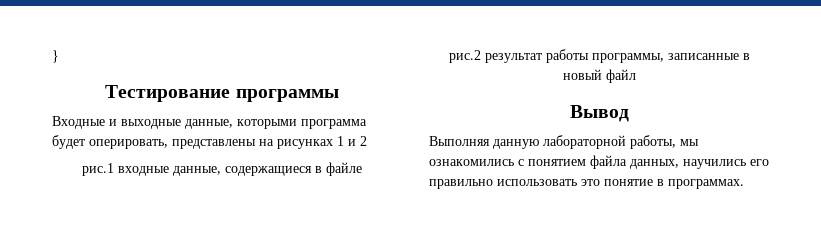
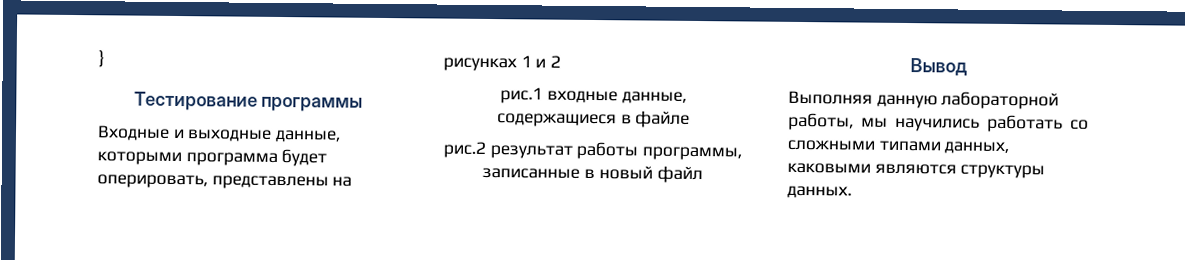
[429,155,769,169] [429,179,744,189] ознакомились с понятием файла данных, научились его правильно использовать это понятие в программах. -> [895,114,1089,133] [787,139,1010,155] [787,162,1046,179] [787,185,852,199] научились работать со сложными типами данных, каковыми являются структуры данных.

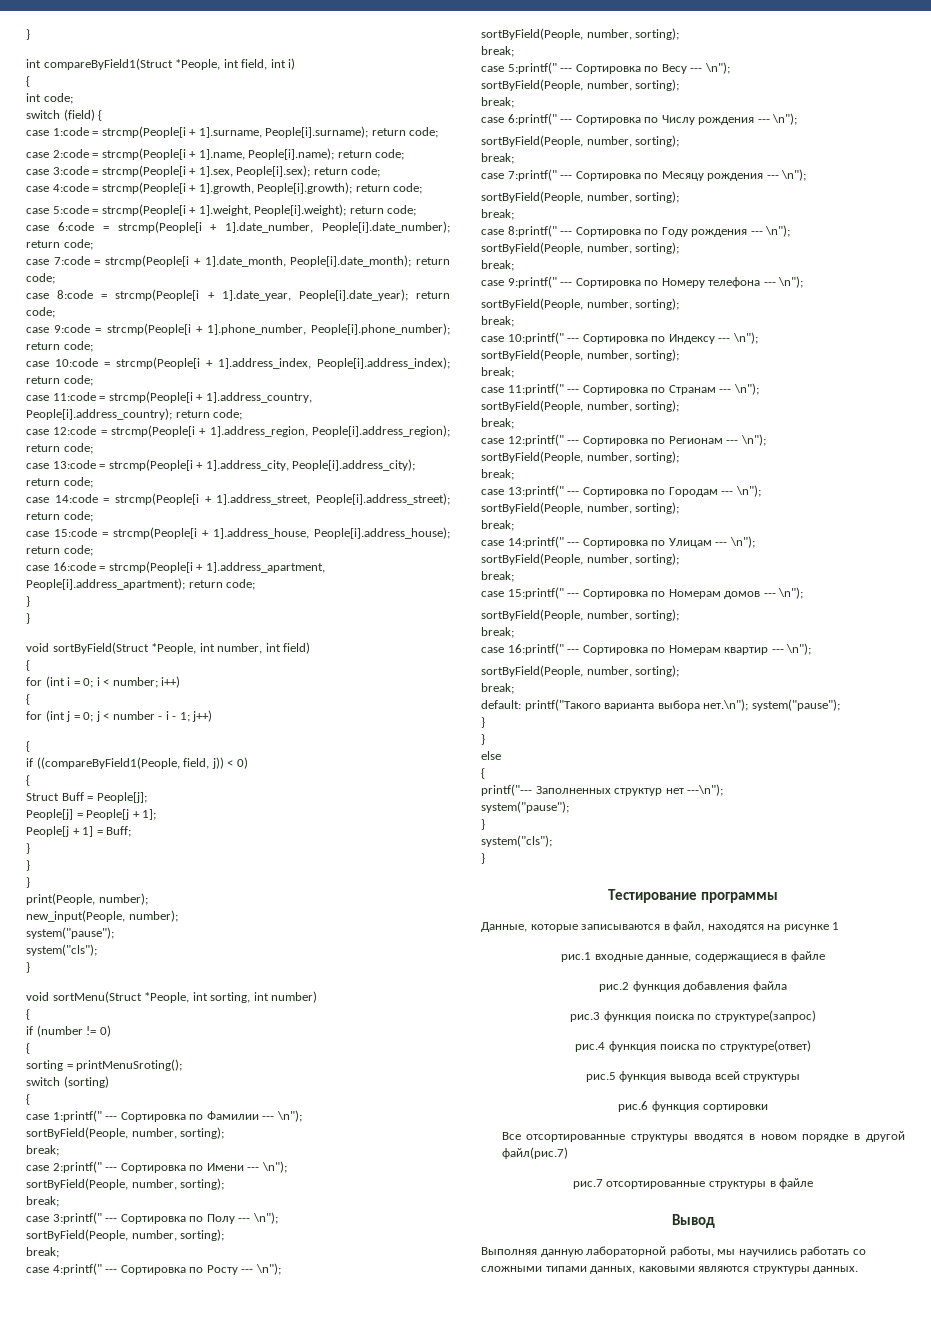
[98,50,105,68] [133,91,364,112] [97,125,342,143] [97,149,328,167] [97,174,353,190] [443,57,517,72] } // Тестирование программы // Входные и выходные данные, которыми программа будет оперировать, представлены на рисунках -> [26,29,30,40] [26,58,296,70] [26,76,30,87] [26,93,73,104] [26,109,103,121] [26,126,439,138] [26,148,405,160] [26,165,381,177] [26,182,423,194] [26,204,417,216] [26,221,450,233] [26,239,93,250] [26,255,450,267] [26,273,55,284] [26,289,450,301] [26,307,55,318] [26,323,450,335] [26,341,93,352] [26,357,450,369] [26,375,93,386] [26,391,312,403] [26,408,243,420] [26,425,450,437] [26,443,93,454] [26,459,416,471] [26,477,93,488] [26,493,450,505] [26,511,93,522] [26,527,450,539] [26,545,93,556] [26,561,325,573] [26,578,256,590] [26,596,30,607] [26,613,30,624] [26,642,311,654] [26,660,30,671] [26,676,181,688] [26,694,30,705] [26,710,213,722] [26,741,30,752] [26,757,248,769] [26,775,30,786] [26,792,147,803] [26,809,157,820] [26,826,132,837] [26,843,30,854] [26,860,30,871] [26,877,30,888] [26,893,148,905] [26,910,178,922] [26,927,114,939] [26,944,97,956] [26,962,30,973] [26,991,318,1003] [26,1009,30,1020] [26,1025,111,1037] [26,1043,30,1054] [26,1059,183,1071] [26,1076,109,1088] [26,1094,30,1105] [26,1110,302,1122] [26,1127,225,1139] [26,1145,59,1156] [26,1161,287,1173] [26,1178,225,1190] [26,1196,59,1207] [26,1212,278,1224] [26,1229,225,1241] [26,1247,59,1258] [26,1263,281,1275] [481,28,680,40] [481,46,514,57] [481,62,730,74] [481,79,680,91] [481,97,514,108] [481,113,798,125] [481,135,680,147] [481,153,514,164] [481,169,807,181] [481,191,680,203] [481,209,514,220] [481,225,791,237] [481,242,680,254] [481,260,514,271] [481,276,804,288] [481,298,680,310] [481,316,514,327] [481,332,758,344] [481,349,680,361] [481,367,514,378] [481,383,759,395] [481,400,680,412] [481,418,514,429] [481,434,766,446] [481,451,680,463] [481,469,514,480] [481,485,761,497] [481,502,680,514] [481,520,514,531] [481,536,755,548] [481,553,680,565] [481,571,514,582] [481,587,804,599] [481,609,680,621] [481,627,514,638] [481,643,812,655] [481,665,680,677] [481,683,514,694] [481,699,840,711] [481,717,485,728] [481,734,485,745] [481,751,501,760] [481,768,485,779] [481,784,724,796] [481,801,569,813] [481,819,485,830] [481,835,552,847] [481,853,485,864] [607,889,779,903] [481,921,829,932] } // int compareByField1(Struct *People, int field, int i) // { // int code; // switch (field) { // case 1:code = strcmp(People[i + 1].surname, People[i].surname); return code; // case 2:code = strcmp(People[i + 1].name, People[i].name); return code; // case 3:code = strcmp(People[i + 1].sex, People[i].sex); return code; // case 4:code = strcmp(People[i + 1].growth, People[i].growth); return code; // case 5:code = strcmp(People[i + 1].weight, People[i].weight); return code; // case 6:code = strcmp(People[i + 1].date_number, People[i].date_number); return code; // case 7:code = strcmp(People[i + 1].date_month, People[i].date_month); return code; // case 8:code = strcmp(People[i + 1].date_year, People[i].date_year); return code; // case 9:code = strcmp(People[i + 1].phone_number, People[i].phone_number); return code; // case 10:code = strcmp(People[i + 1].address_index, People[i].address_index); return code; // case 11:code = strcmp(People[i + 1].address_country, People[i].address_country); return code; // case 12:code = strcmp(People[i + 1].address_region, People[i].address_region); return code; // case 13:code = strcmp(People[i + 1].address_city, People[i].address_city); return code; // case 14:code = strcmp(People[i + 1].address_street, People[i].address_street); return code; // case 15:code = strcmp(People[i + 1].address_house, People[i].address_house); return code; // case 16:code = strcmp(People[i + 1].address_apartment, People[i].address_apartment); return code; // } // } // void sortByField(Struct *People, int number, int field) // { // for (int i = 0; i < number; i++) // { // for (int j = 0; j < number - i - 1; j++) // { // if ((compareByField1(People, field, j)) < 0) // { // Struct Buff = People[j]; // People[j] = People[j + 1]; // People[j + 1] = Buff; // } // } // } // print(People, number); // new_input(People, number); // system("pause"); // system("cls"); // } // void sortMenu(Struct *People, int sorting, int number) // { // if (number != 0) // { // sorting = printMenuSroting(); // switch (sorting) // { // case 1:printf(" --- Сортировка по Фамилии --- \n"); // sortByField(People, number, sorting); // break; // case 2:printf(" --- Сортировка по Имени --- \n"); // sortByField(People, number, sorting); // break; // case 3:printf(" --- Сортировка по Полу --- \n"); // sortByField(People, number, sorting); // break; // case 4:printf(" --- Сортировка по Росту --- \n"); // sortByField(People, number, sorting); // break; // case 5:printf(" --- Сортировка по Весу --- \n"); // sortByField(People, number, sorting); // break; // case 6:printf(" --- Сортировка по Числу рождения --- \n"); // sortByField(People, number, sorting); // break; // case 7:printf(" --- Сортировка по Месяцу рождения --- \n"); // sortByField(People, number, sorting); // break; // case 8:printf(" --- Сортировка по Году рождения --- \n"); // sortByField(People, number, sorting); // break; // case 9:printf(" --- Сортировка по Номеру телефона --- \n"); // sortByField(People, number, sorting); // break; // case 10:printf(" --- Сортировка по Индексу --- \n"); // sortByField(People, number, sorting); // break; // case 11:printf(" --- Сортировка по Странам --- \n"); // sortByField(People, number, sorting); // break; // case 12:printf(" --- Сортировка по Регионам --- \n"); // sortByField(People, number, sorting); // break; // case 13:printf(" --- Сортировка по Городам --- \n"); // sortByField(People, number, sorting); // break; // case 14:printf(" --- Сортировка по Улицам --- \n"); // sortByField(People, number, sorting); // break; // case 15:printf(" --- Сортировка по Номерам домов --- \n"); // sortByField(People, number, sorting); // break; // case 16:printf(" --- Сортировка по Номерам квартир --- \n"); // sortByField(People, number, sorting); // break; // default: printf("Такого варианта выбора нет.\n"); system("pause"); // } // } // else // { // printf("--- Заполненных структур нет ---\n"); // system("pause"); // } // system("cls"); // } // Тестирование программы // Данные, которые записываются в файл, находятся на рисунке
[535,55,562,68] и 2 -> (840, 926) none
[489,141,743,161] [482,165,703,184] результат работы программы, записанные в новый файл -> [632,981,787,992] [570,1010,816,1022] [575,1040,811,1052] [585,1071,801,1082] [618,1101,768,1112] [501,1131,906,1142] [501,1147,568,1159] [572,1178,814,1189] функция добавления файла // рис.3 функция поиска по структуре(запрос) // рис.4 функция поиска по структуре(ответ) // рис.5 функция вывода всей структуры // рис.6 функция сортировки // Все отсортированные структуры вводятся в новом порядке в другой файл(рис.7) // рис.7 отсортированные структуры в файле

